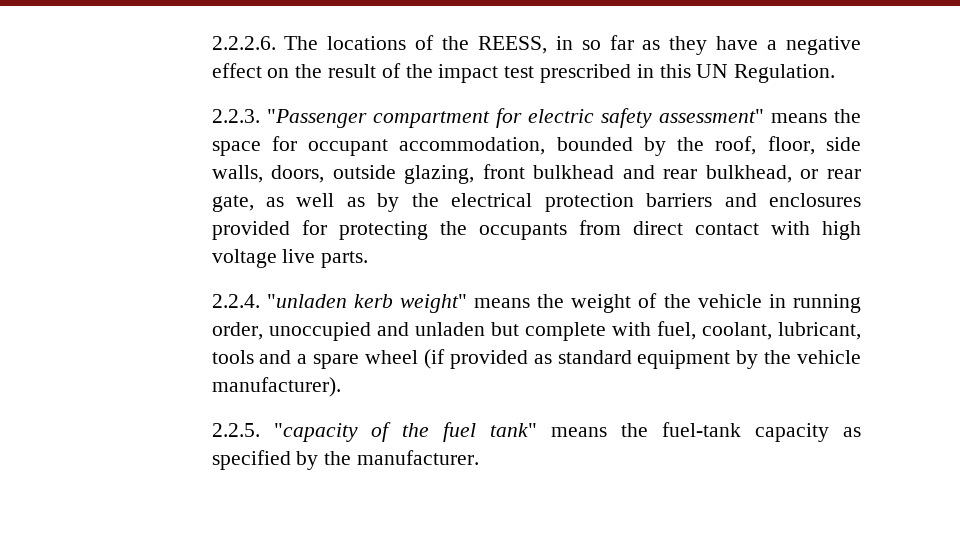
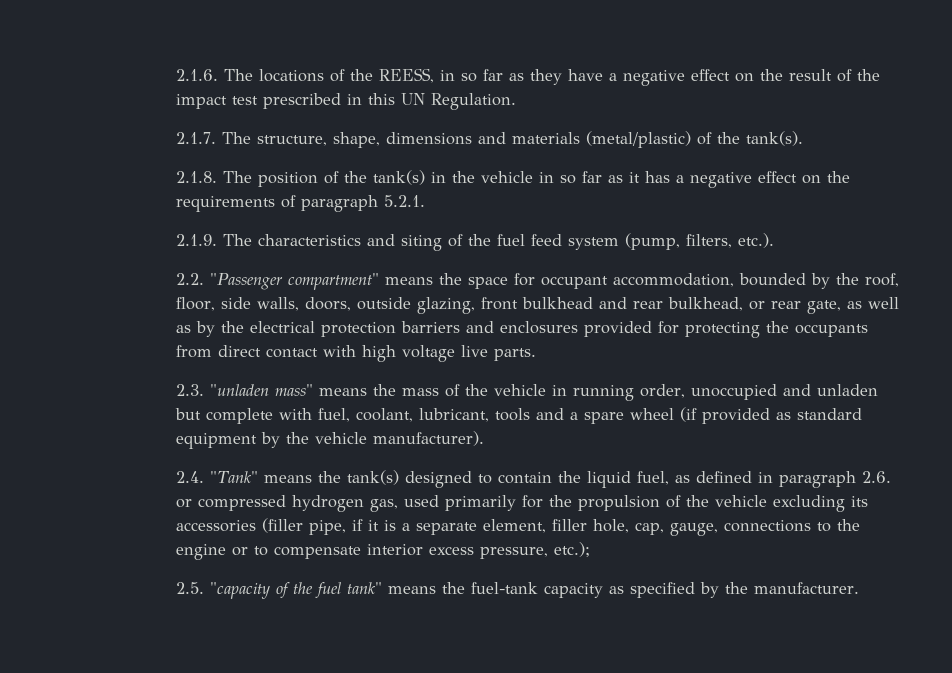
[211,36,276,50] 2.2.2.6. -> [176,69,219,81] 2.1.6.
[211,108,764,128] 2.2.3. "Passenger compartment for electric safety assessment" -> [176,131,804,148] [176,170,851,188] [176,195,426,212] [176,233,775,251] [176,273,380,290] 2.1.7. The structure, shape, dimensions and materials (metal/plastic) of the tank(s). // 2.1.8. The position of the tank(s) in the vehicle in so far as it has a negative effect on the requirements of paragraph 5.2.1. // 2.1.9. The characteristics and siting of the fuel feed system (pump, filters, etc.). // 2.2. "Passenger compartment"
[211,294,632,313] 2.2.4. "unladen kerb weight" means the weight -> [176,384,440,396] 2.3. "unladen mass" means the mass
[211,423,260,437] 2.2.5. -> [176,470,892,488] [176,495,869,512] [176,518,861,536] [176,542,591,560] [176,582,205,594] 2.4. "Tank" means the tank(s) designed to contain the liquid fuel, as defined in paragraph 2.6. or compressed hydrogen gas, used primarily for the propulsion of the vehicle excluding its accessories (filler pipe, if it is a separate element, filler hole, cap, gauge, connections to the engine or to compensate interior excess pressure, etc.); // 2.5.

